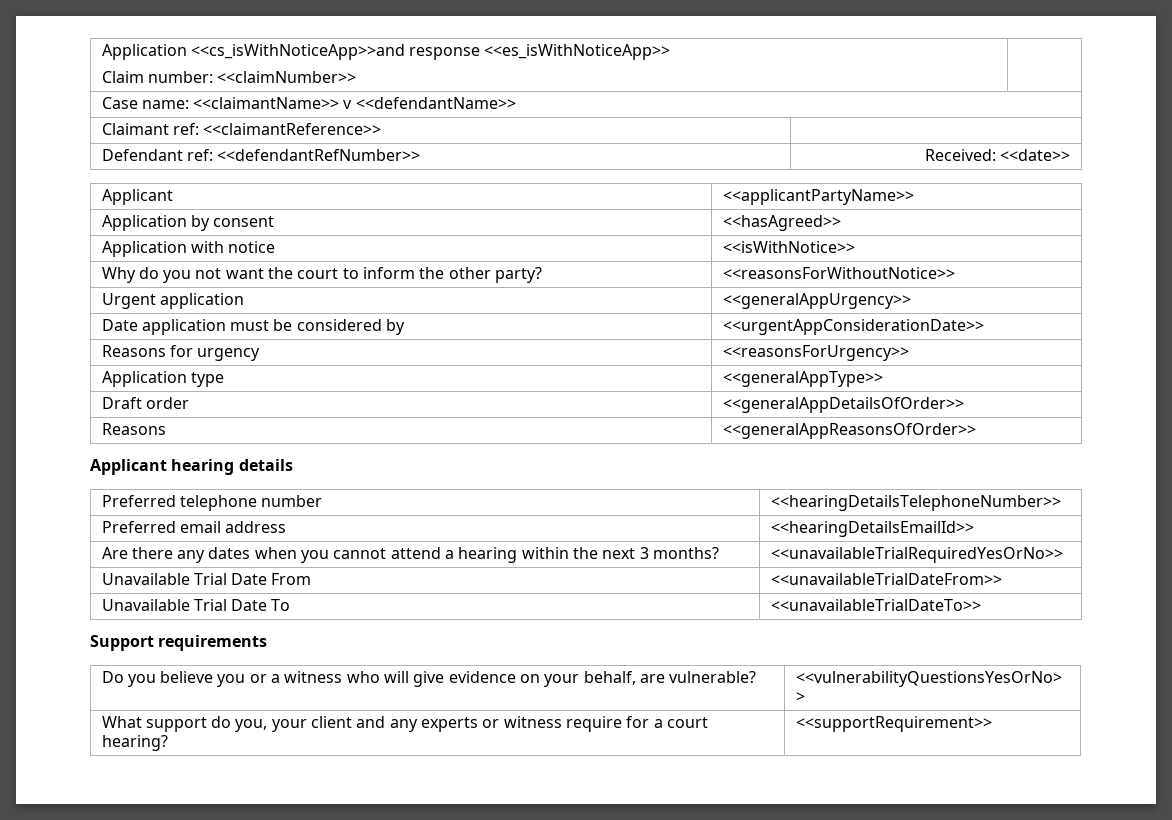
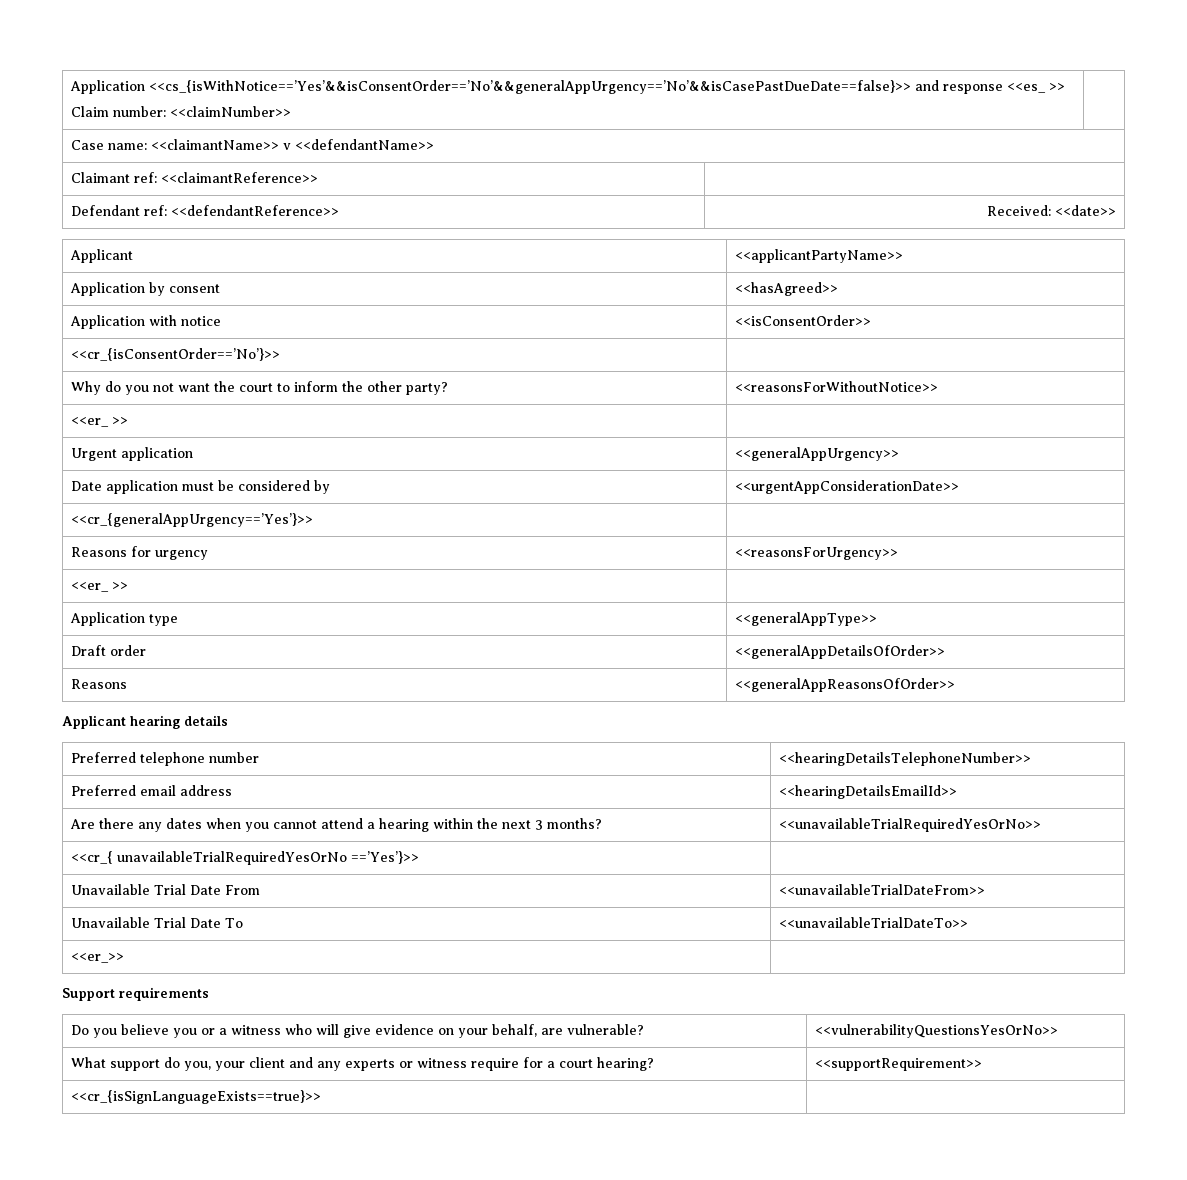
[101,44,671,60] Application <<cs_isWithNoticeApp>>and response <<es_isWithNoticeApp>> -> [70,80,1066,94] Application <<cs_{isWithNotice==’Yes’&&isConsentOrder==’No’&&generalAppUrgency==’No’&&isCasePastDueDate==false}>> and response <<es_ >>
[217,149,421,161] <<defendantRefNumber>> -> [171,205,340,216] <<defendantReference>>
[722,241,855,253] <<isWithNotice>> -> [735,315,872,326] [71,348,281,361] <<isConsentOrder>> // <<cr_{isConsentOrder==’No’}>> |
(955, 273) none -> [71,417,129,427] // <<er_ >> |
(984, 327) none -> [71,513,314,527] // <<cr_{generalAppUrgency==’Yes’}>> |
(909, 353) none -> [71,582,129,592] // <<er_ >> |
(1063, 555) none -> [71,851,420,865] // <<cr_{ unavailableTrialRequiredYesOrNo ==’Yes’}>> |
(981, 605) none -> [71,953,125,963] // <<er_>> |
(992, 724) none -> [71,1090,322,1104] // <<cr_{isSignLanguageExists==true}>> |

